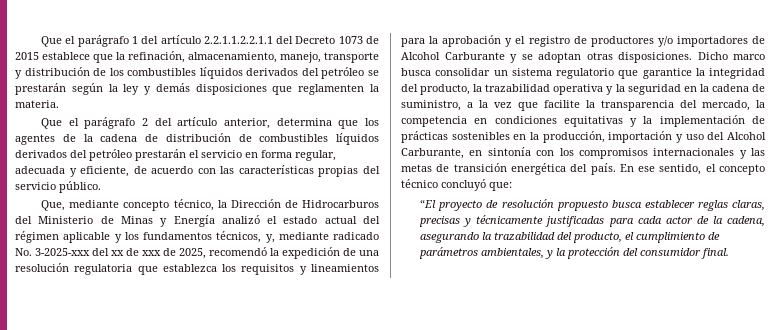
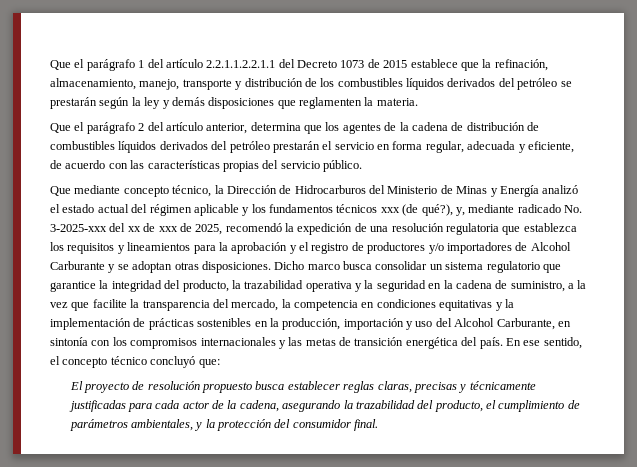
[41,200,66,211] Que, -> [50,186,71,196] Que
[216,231,262,243] técnicos, -> [336,204,453,216] técnicos xxx (de qué?),
[420,199,437,208] “El -> [69,381,83,390] El

